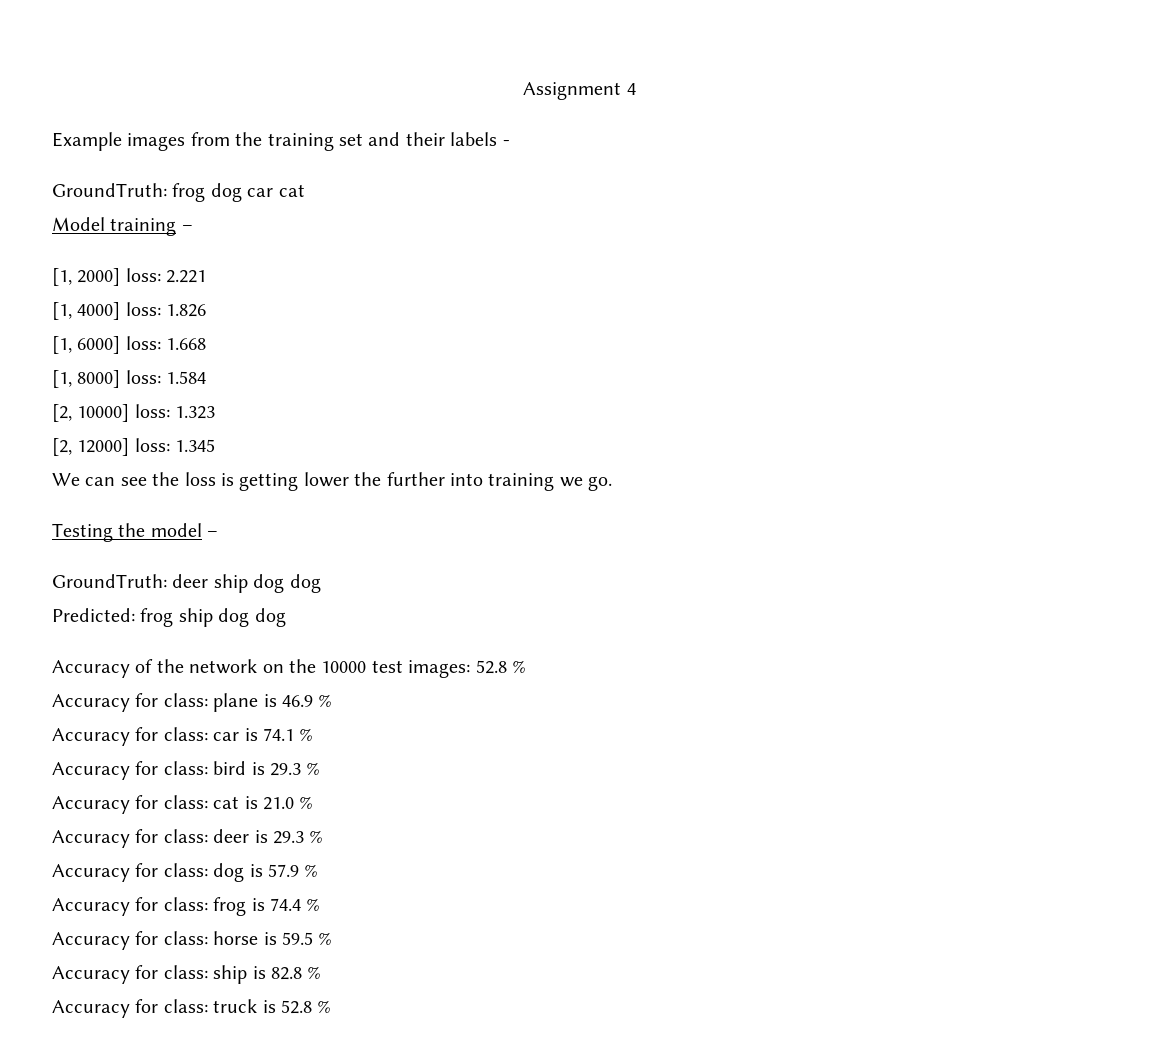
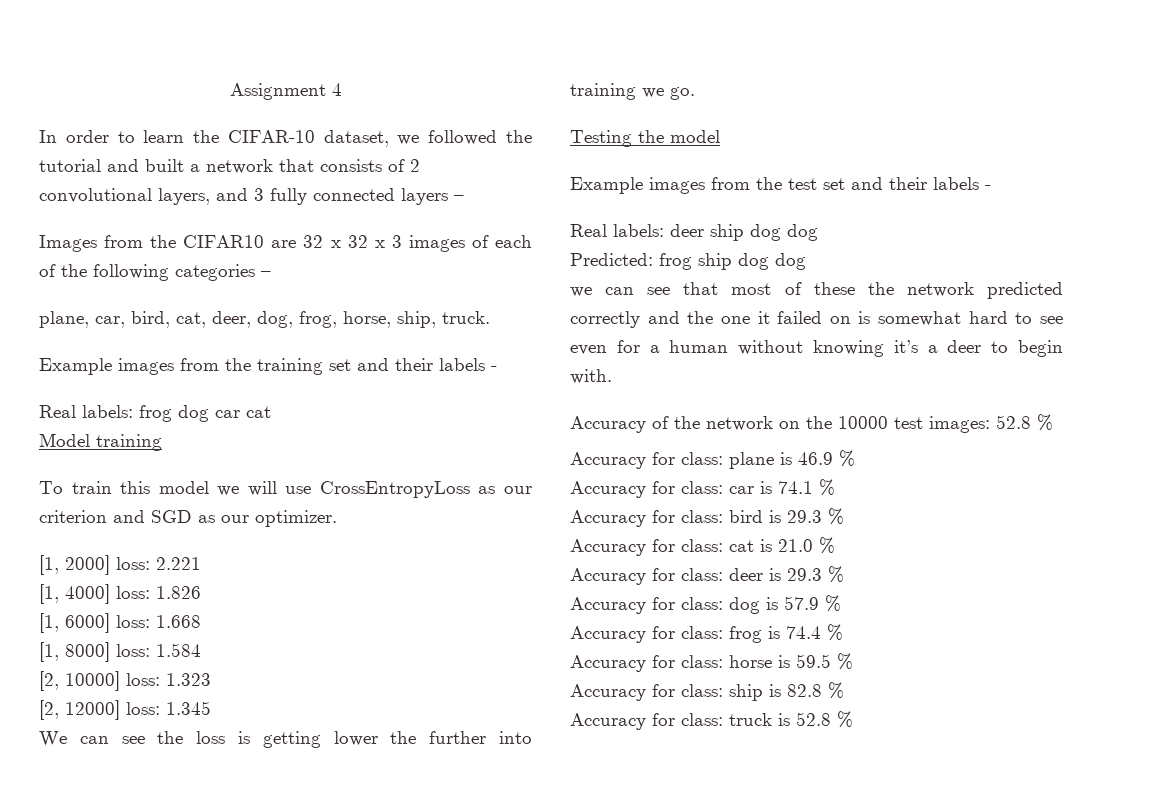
(636, 89) none -> [39,130,532,147] [39,159,420,174] [39,188,464,205] [39,235,532,252] [39,264,271,281] [39,311,490,328] // In order to learn the CIFAR-10 dataset, we followed the tutorial and built a network that consists of 2 convolutional layers, and 3 fully connected layers – // Images from the CIFAR10 are 32 x 32 x 3 images of each of the following categories – // plane, car, bird, cat, deer, dog, frog, horse, ship, truck.
[52,183,167,197] GroundTruth: -> [39,405,133,418] Real labels:
[181,225,193,231] – -> [39,481,532,498] [39,510,337,527] // To train this model we will use CrossEntropyLoss as our criterion and SGD as our optimizer.
[207,531,219,537] [52,574,167,588] – // GroundTruth: -> [570,177,991,194] [570,224,664,237] // Example images from the test set and their labels - // Real labels:
(286, 617) none -> [570,282,1063,299] [570,311,1063,328] [570,340,1063,357] [570,369,612,384] // we can see that most of these the network predicted correctly and the one it failed on is somewhat hard to see even for a human without knowing it’s a deer to begin with.

